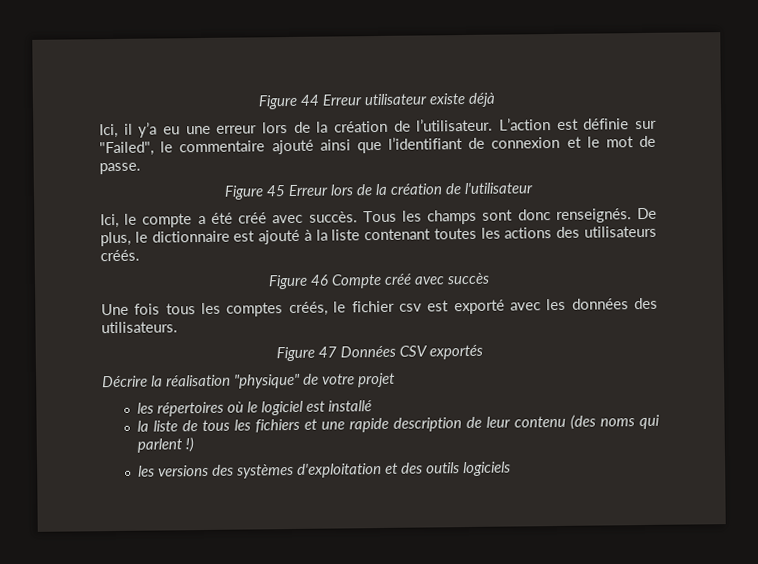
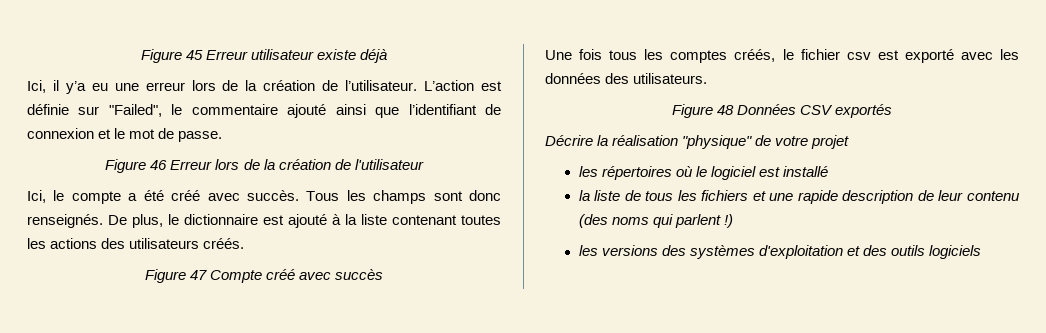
[258,94,319,110] Figure 44 -> [140,49,203,63] Figure 45
[265,185,286,197] 45 -> [150,160,168,170] 46
[310,274,329,286] 46 -> [189,270,207,280] 47
[318,346,337,358] 47 -> [716,105,734,115] 48

